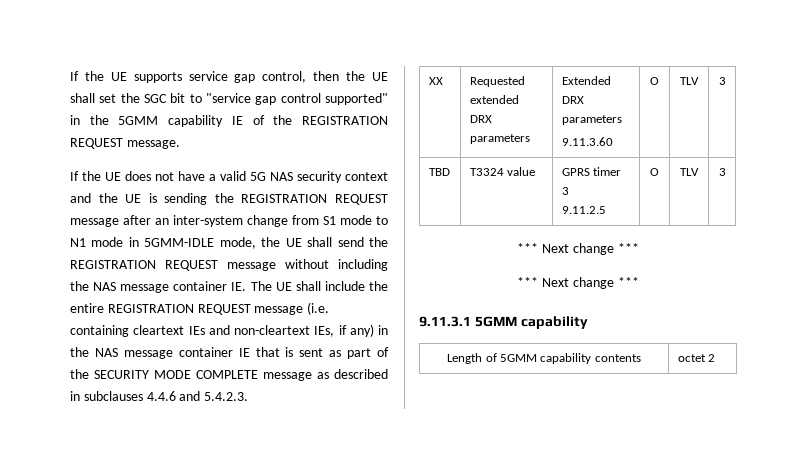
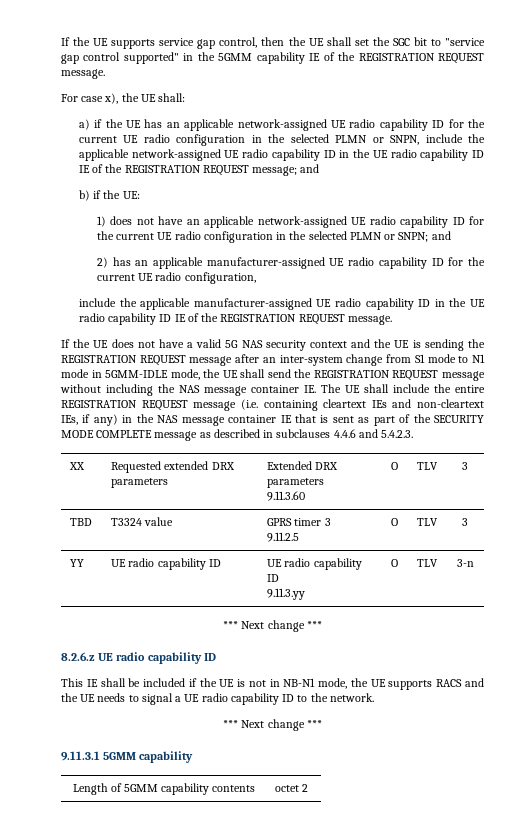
(180, 144) none -> [61,93,186,104] [78,119,486,131] [78,134,485,146] [78,149,485,161] [78,164,320,176] [78,190,140,201] [96,216,484,228] [96,231,451,243] [96,257,486,269] [96,272,256,284] [78,298,486,310] [78,313,392,325] // For case x), the UE shall: // a) if the UE has an applicable network-assigned UE radio capability ID for the current UE radio configuration in the selected PLMN or SNPN, include the applicable network-assigned UE radio capability ID in the UE radio capability ID IE of the REGISTRATION REQUEST message; and // b) if the UE: // 1) does not have an applicable network-assigned UE radio capability ID for the current UE radio configuration in the selected PLMN or SNPN; and // 2) has an applicable manufacturer-assigned UE radio capability ID for the current UE radio configuration, // include the applicable manufacturer-assigned UE radio capability ID in the UE radio capability ID IE of the REGISTRATION REQUEST message.
[517,243,639,255] // *** Next change *** -> [70,559,85,567] [111,558,221,570] [267,558,362,570] [267,574,280,582] [267,588,306,600] [391,559,398,567] [417,559,438,567] [456,559,474,567] [223,620,322,632] [61,652,216,664] [61,678,484,690] [61,693,374,705] // YY | UE radio capability ID | UE radio capability ID // 9.11.3.yy | O | TLV | 3-n // *** Next change *** // 8.2.6.z UE radio capability ID // This IE shall be included if the UE is not in NB-N1 mode, the UE supports RACS and the UE needs to signal a UE radio capability ID to the network.

